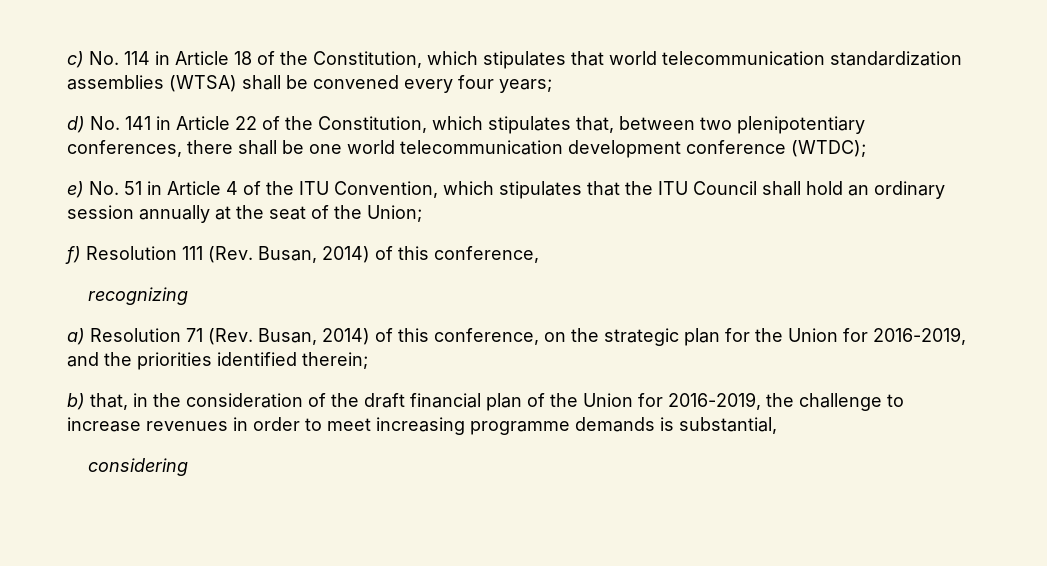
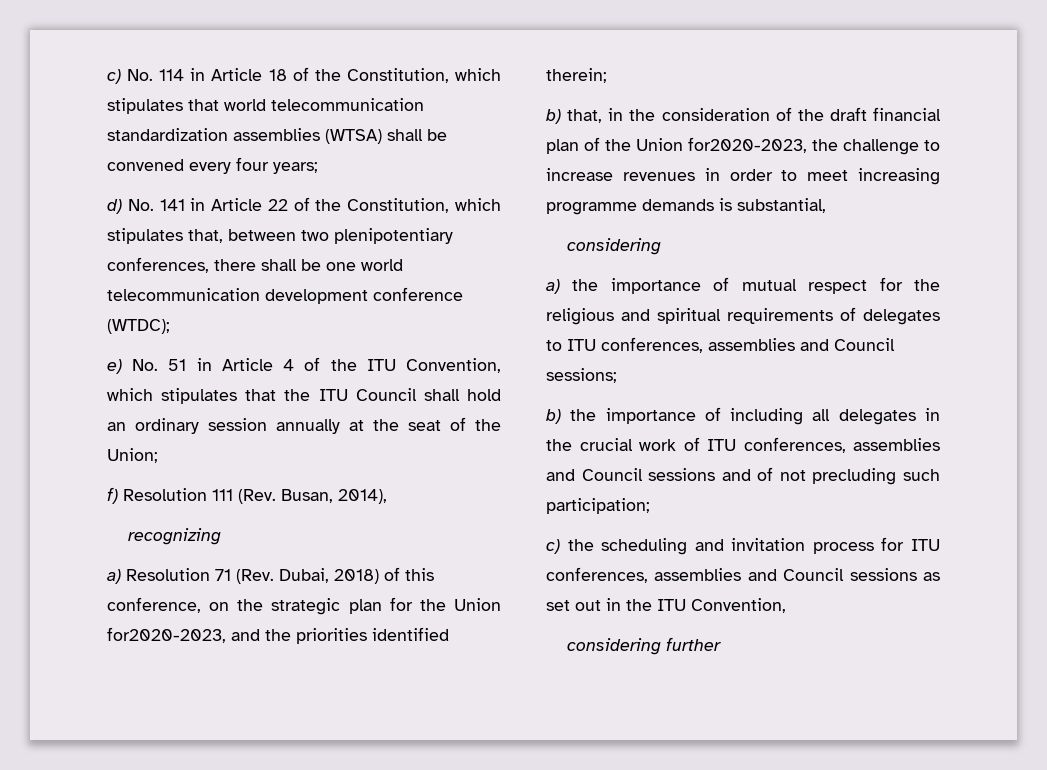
[322,246,539,263] 2014) of this conference, -> [338,489,387,504] 2014),
[258,328,370,345] Busan, 2014) -> [279,568,379,584] Dubai, 2018)
[843,327,966,345] for 2016-2019, -> [107,627,226,643] for2020-2023,
[638,392,761,410] for 2016-2019, -> [688,137,807,153] for2020-2023,
(189, 467) none -> [546,277,940,294] [546,307,940,325] [546,337,895,353] [546,368,617,383] [546,407,940,425] [546,437,940,453] [546,467,940,485] [546,498,650,514] [546,537,940,555] [546,567,940,583] [546,598,786,613] [567,637,722,655] // a) the importance of mutual respect for the religious and spiritual requirements of delegates to ITU conferences, assemblies and Council sessions; // b) the importance of including all delegates in the crucial work of ITU conferences, assemblies and Council sessions and of not precluding such participation; // c) the scheduling and invitation process for ITU conferences, assemblies and Council sessions as set out in the ITU Convention, // considering further

